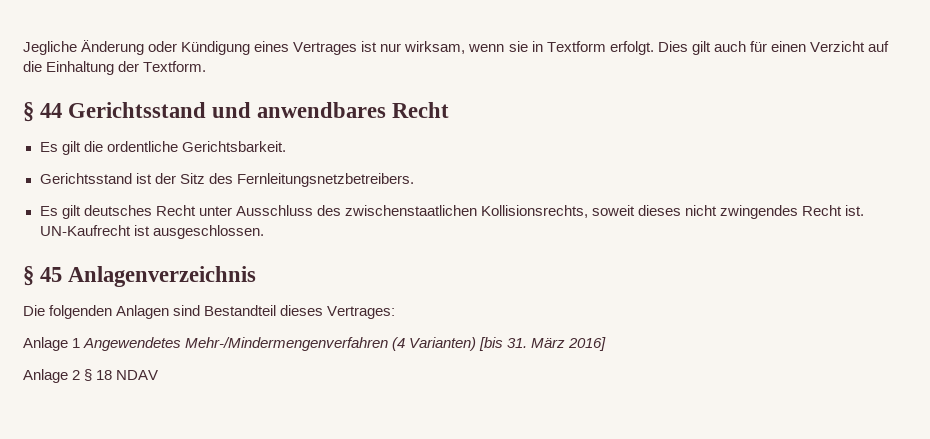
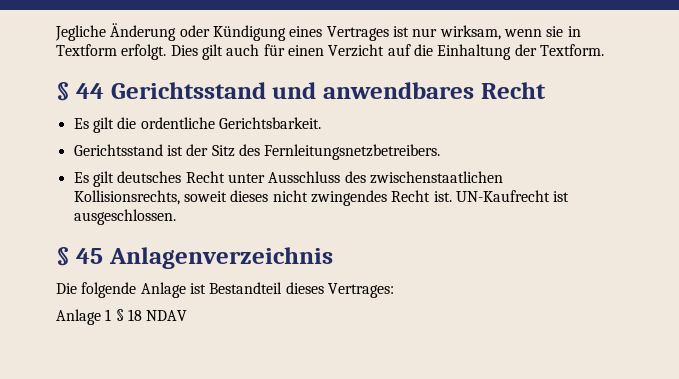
[49,305,201,319] folgenden Anlagen sind -> [81,282,206,298] folgende Anlage ist
[83,337,607,351] [23,369,81,383] Angewendetes Mehr-/Mindermengenverfahren (4 Varianten) [bis 31. März 2016] // Anlage 2 -> (112, 315) none

